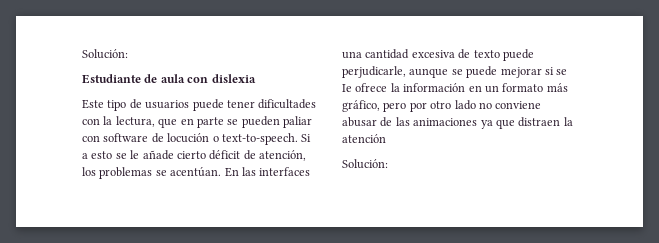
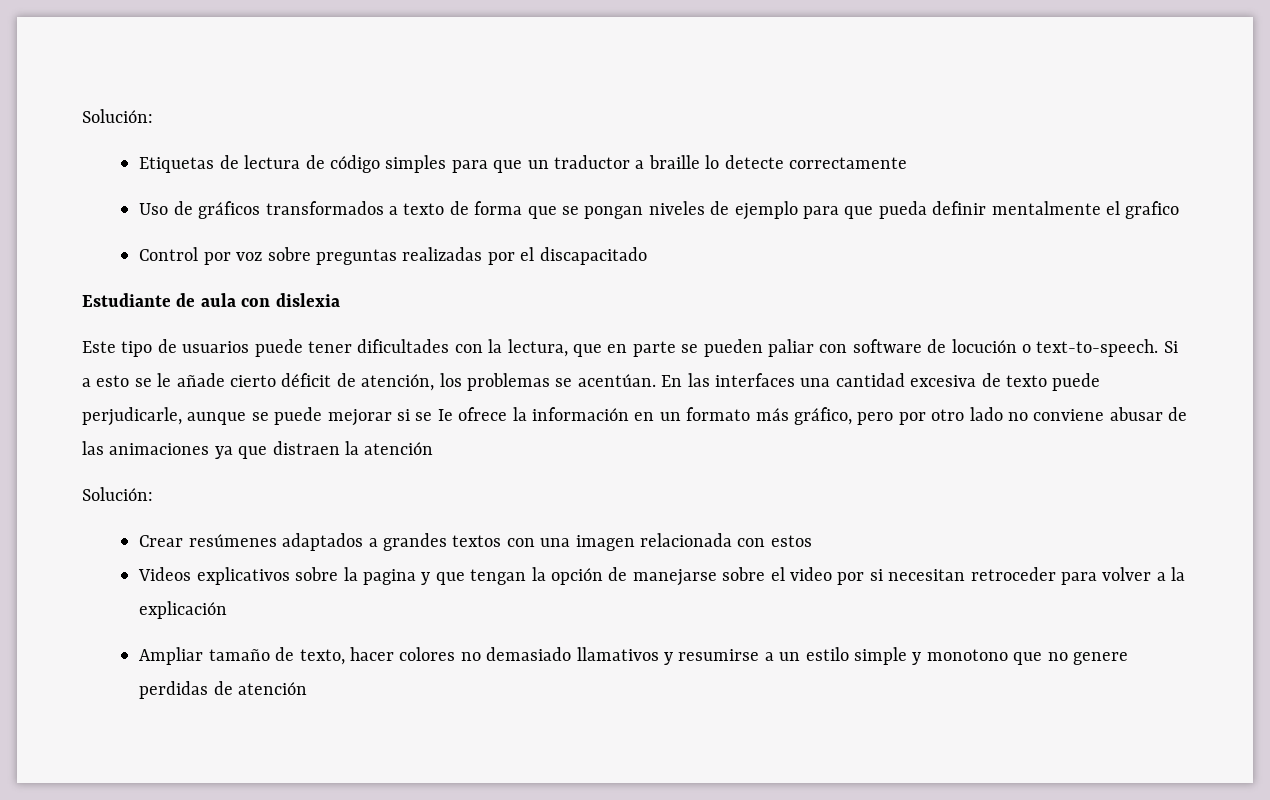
[82,49,128,59] Solución: -> [82,109,153,123] [139,155,908,173] [139,201,1180,220] [139,247,647,265] Solución: // Etiquetas de lectura de código simples para que un traductor a braille lo detecte correctamente // Uso de gráficos transformados a texto de forma que se pongan niveles de ejemplo para que pueda definir mentalmente el grafico // Control por voz sobre preguntas realizadas por el discapacitado
(388, 164) none -> [139,533,812,551] [138,567,1186,586] [139,601,228,619] [139,647,1129,665] [139,681,308,699] // Crear resúmenes adaptados a grandes textos con una imagen relacionada con estos // Videos explicativos sobre la pagina y que tengan la opción de manejarse sobre el video por si necesitan retroceder para volver a la explicación // Ampliar tamaño de texto, hacer colores no demasiado llamativos y resumirse a un estilo simple y monotono que no genere perdidas de atención

